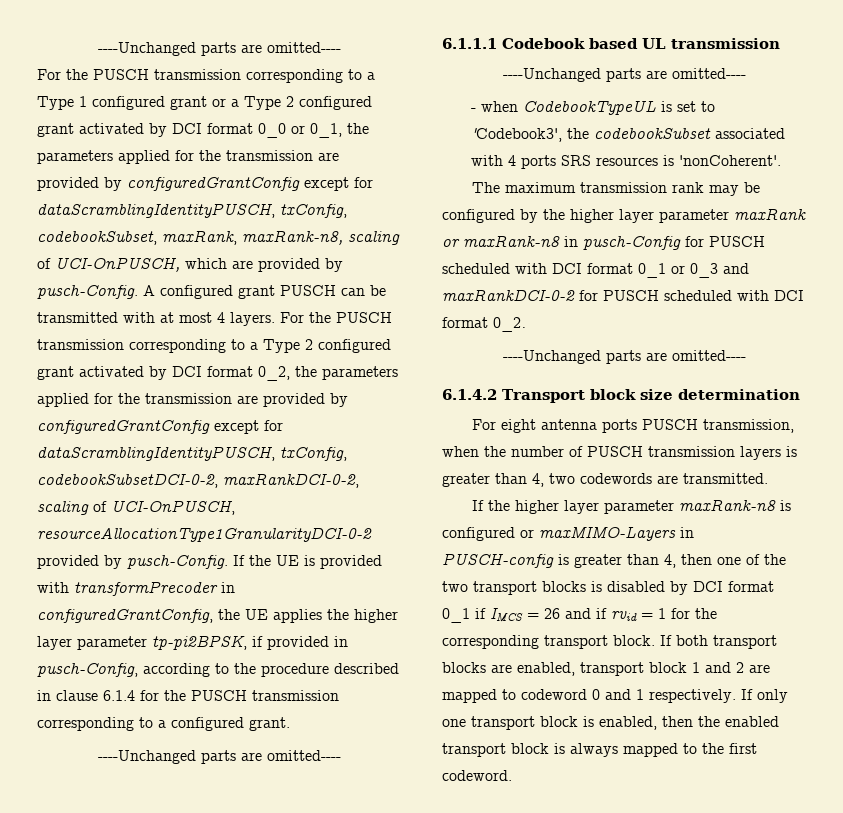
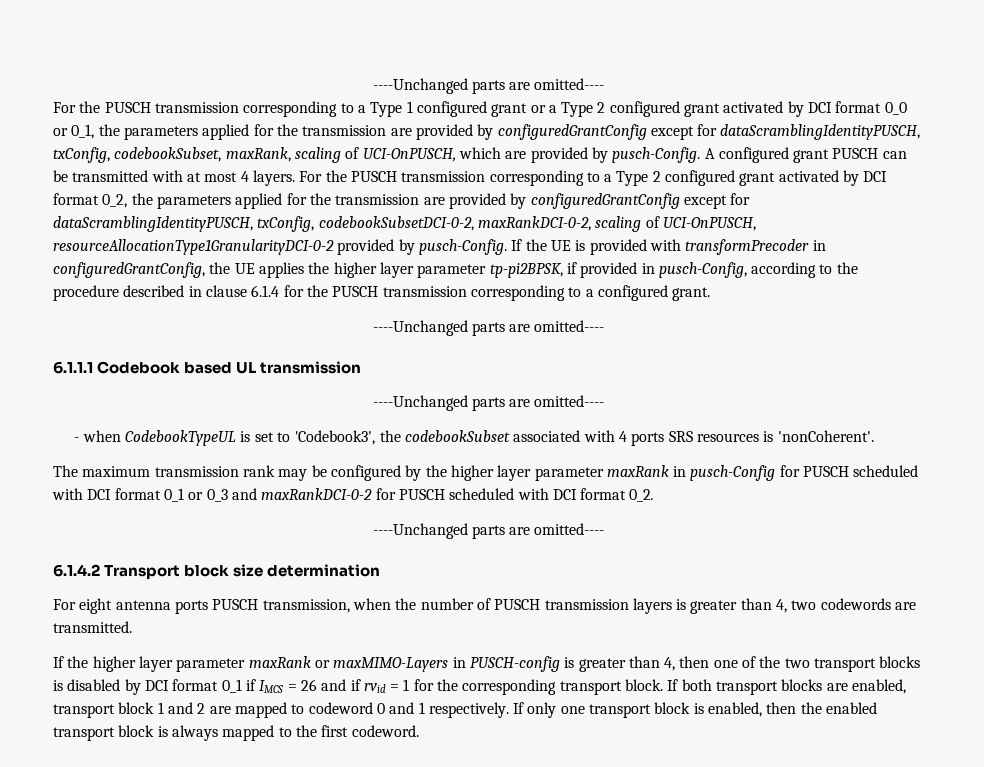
[242,230,343,245] maxRank-n8, -> (291, 154) none
[442,235,560,248] or maxRank-n8 -> (669, 471) none
[678,499,791,512] [442,527,515,541] maxRank-n8 is configured -> [248,656,311,668] maxRank

